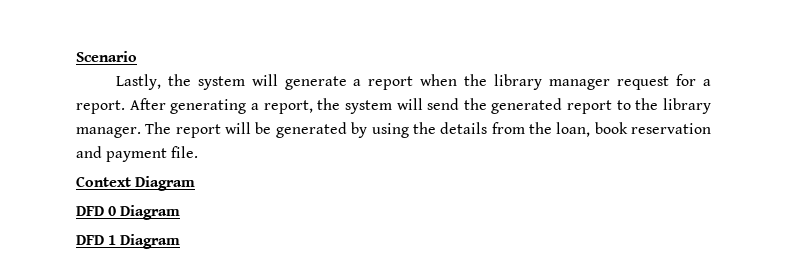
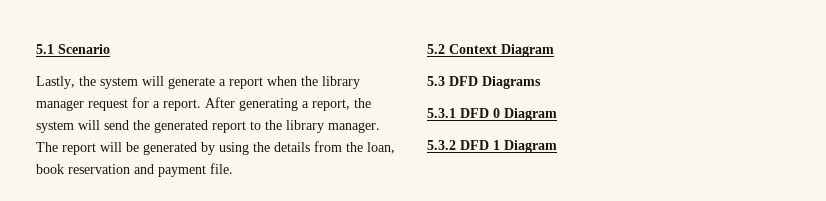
(76, 56) none -> [36,44,54,54] 5.1
(199, 152) none -> [427,44,445,54] 5.2
(196, 183) none -> [427,76,541,89] [427,108,456,118] 5.3 DFD Diagrams // 5.3.1
(181, 212) none -> [427,140,456,150] 5.3.2

